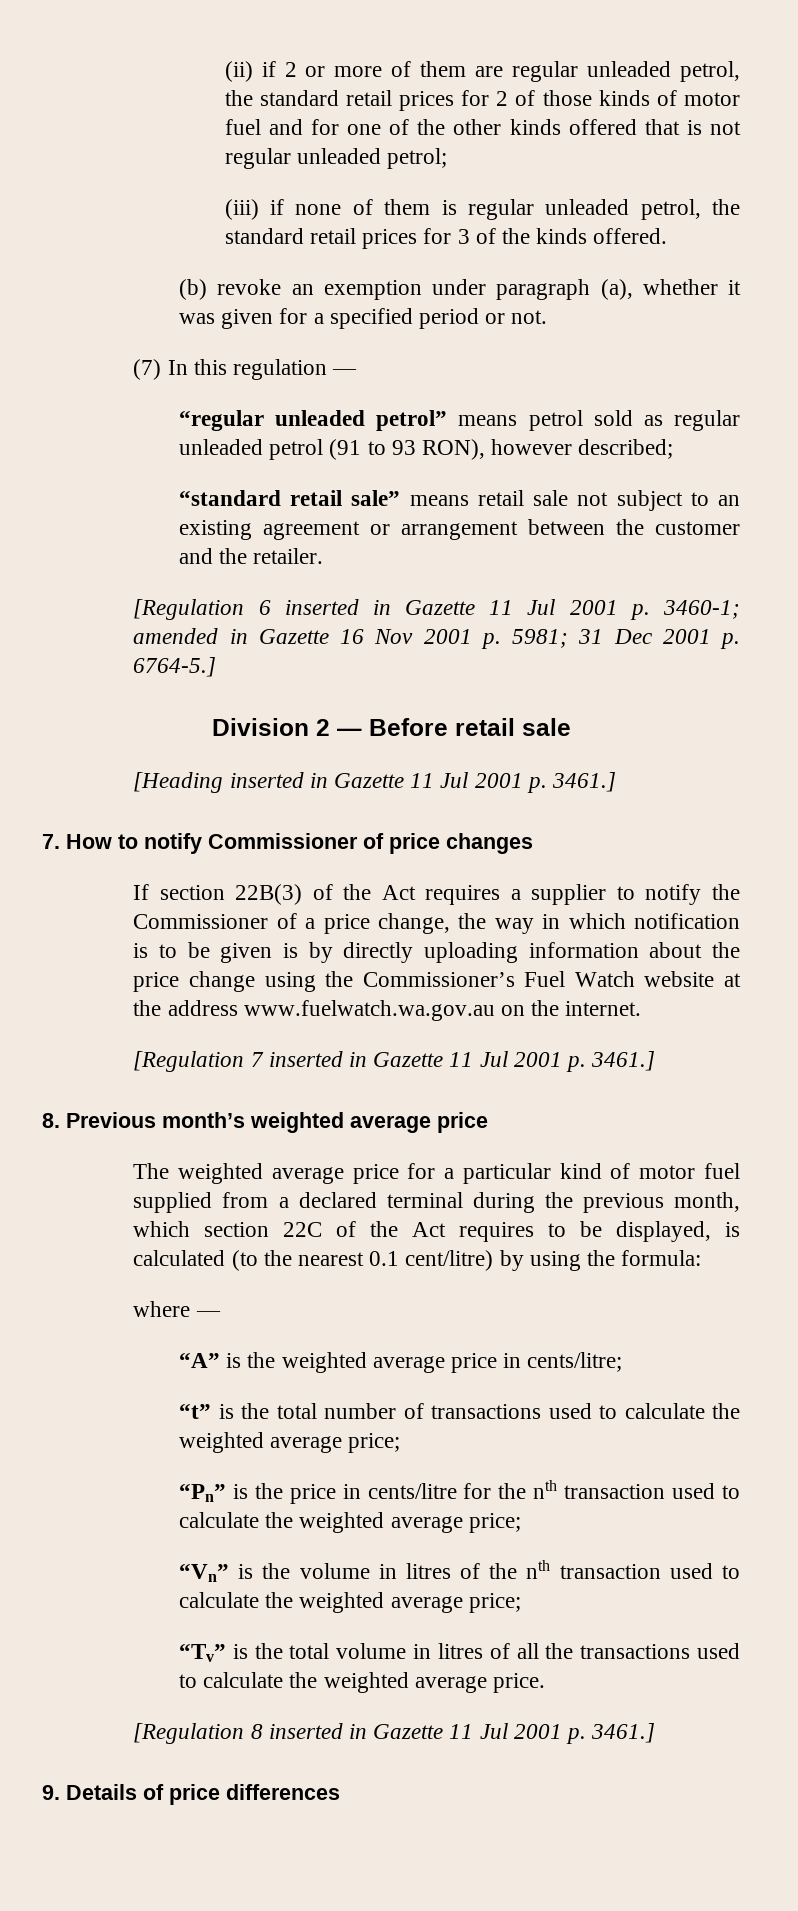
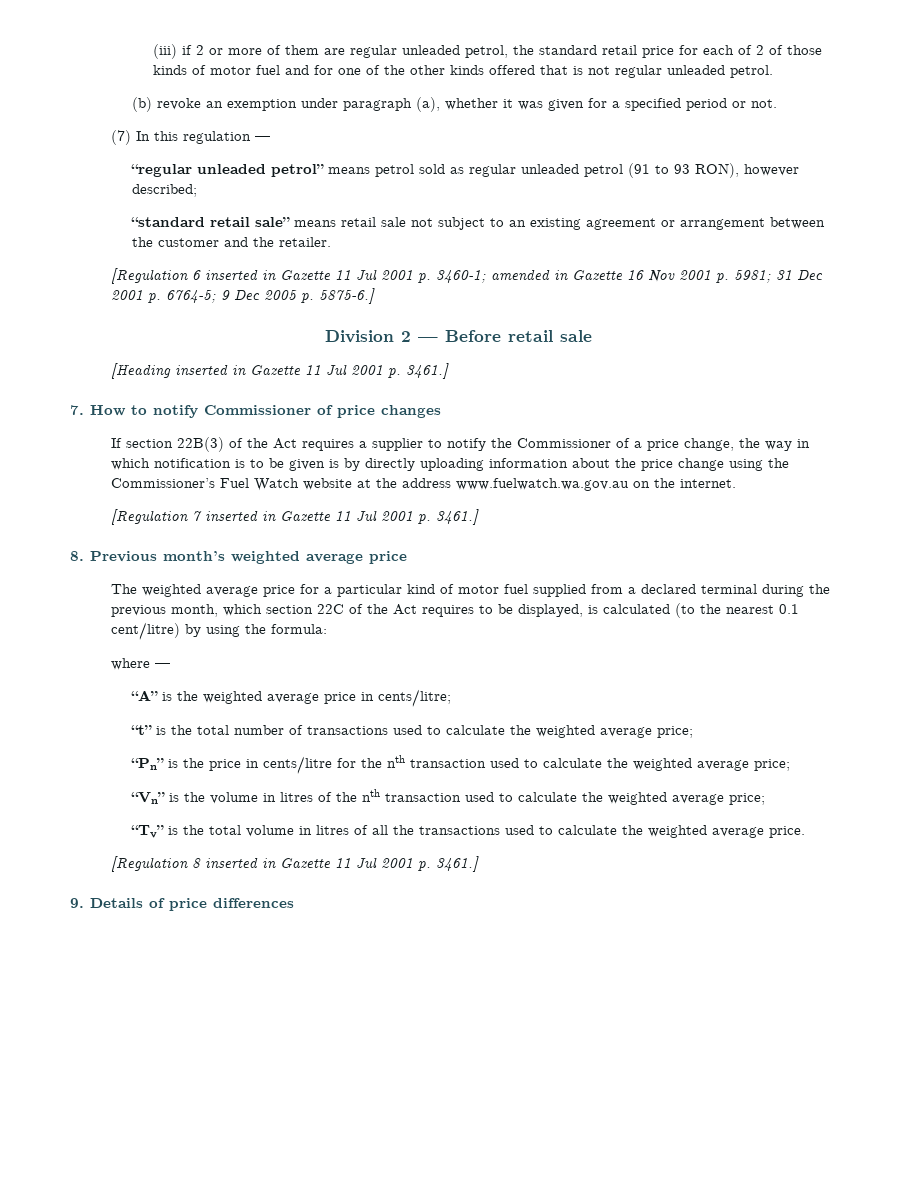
[224,61,253,82] (ii) -> [152,44,177,59] (iii)
[399,90,490,111] prices for -> [641,45,752,58] price for each of
[387,148,448,169] [224,199,740,220] [224,228,668,249] petrol; // (iii) if none of them is regular unleaded petrol, the standard retail prices for 3 of the kinds offered. -> [729,65,773,78] petrol.
[133,657,217,677] 6764-5.] -> [166,288,376,304] 6764-5; 9 Dec 2005 p. 5875-6.]

